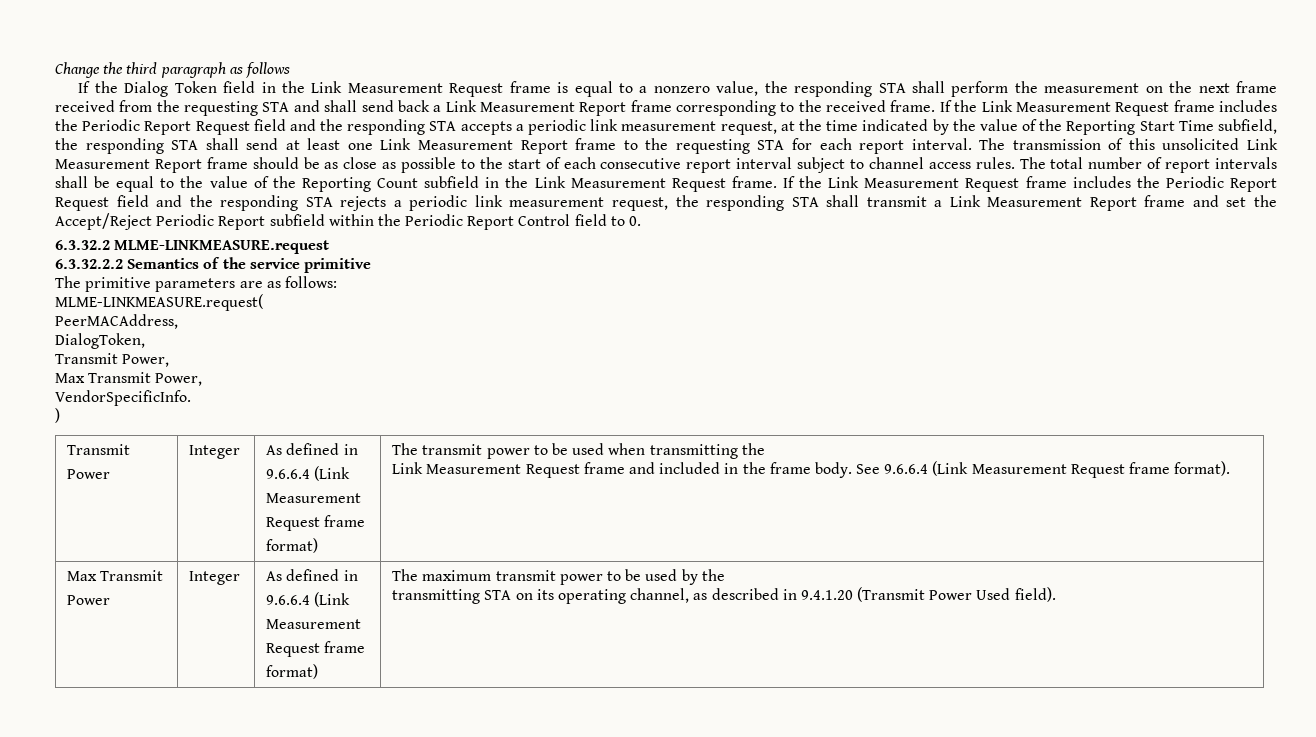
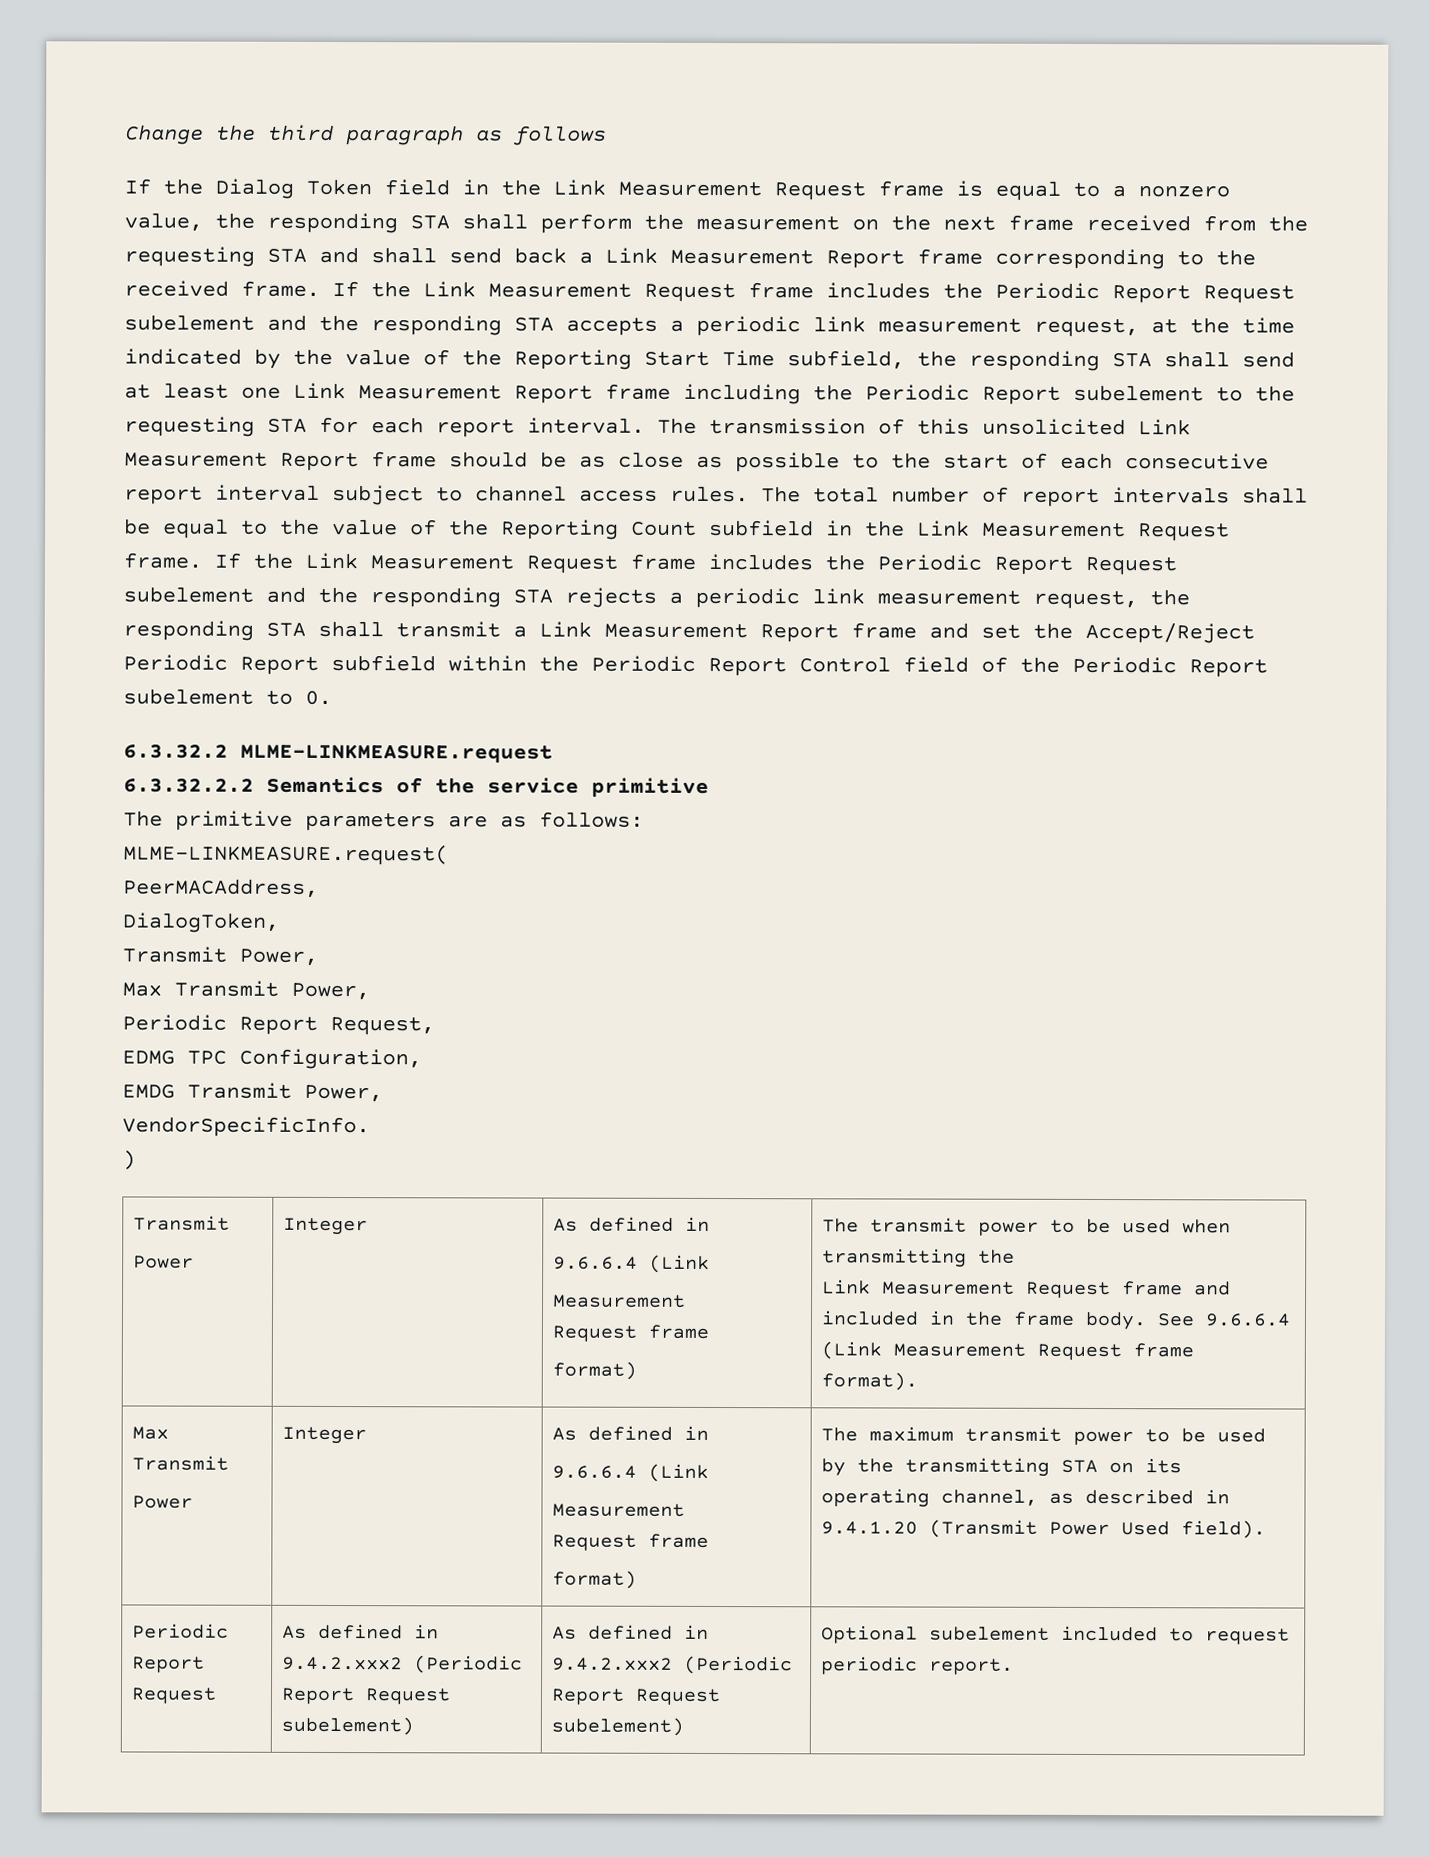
[253,119,286,131] field -> [124,314,255,331] subelement
(617, 144) none -> [683,383,1204,405] including the Periodic Report subelement
[116,195,149,207] field -> [123,586,254,603] subelement
(607, 220) none -> [981,656,1268,678] [123,688,254,705] of the Periodic Report subelement
(203, 379) none -> [122,1014,435,1036] [122,1048,422,1070] [122,1082,383,1103] // Periodic Report Request, // EDMG TPC Configuration, // EMDG Transmit Power,
(725, 575) // -> (895, 1465) none
(1056, 594) none -> [132,1623,230,1639] [132,1656,206,1673] [131,1687,218,1704] [282,1623,440,1640] [282,1655,524,1674] [281,1687,452,1705] [281,1716,415,1736] [552,1624,710,1640] [552,1655,794,1675] [551,1688,722,1706] [551,1717,685,1736] [821,1625,1291,1645] [821,1656,1015,1675] // Periodic Report Request | As defined in 9.4.2.xxx2 (Periodic Report Request subelement) | As defined in 9.4.2.xxx2 (Periodic Report Request subelement) | Optional subelement included to request periodic report.

